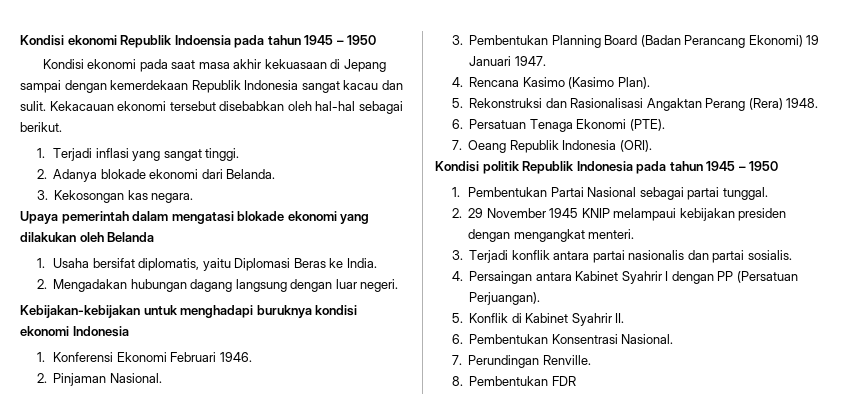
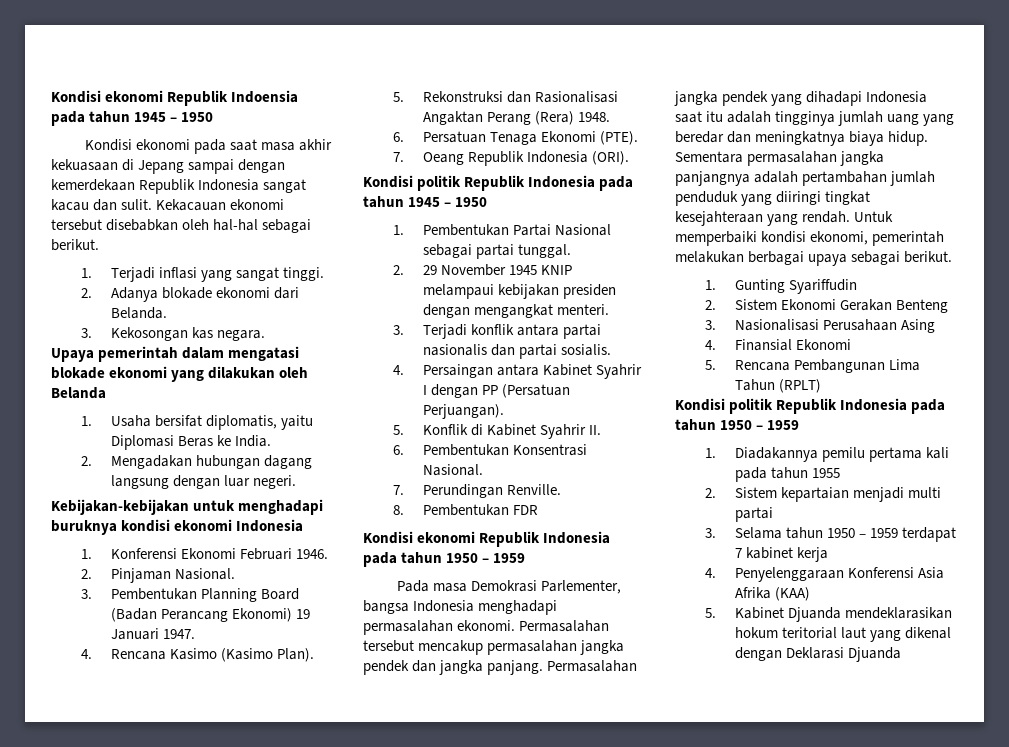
(576, 381) none -> [363,531,611,547] [363,552,526,567] [396,580,621,594] [363,600,558,615] [363,620,610,635] [363,640,625,655] [363,660,638,675] [674,91,928,106] [675,111,955,126] [675,131,929,146] [675,151,885,166] [675,171,936,186] [675,191,871,206] [675,211,894,226] [675,231,945,246] [675,251,953,266] [704,279,857,294] [704,299,948,313] [704,319,935,333] [704,339,851,351] [704,359,920,373] [734,379,821,393] [675,398,946,414] [675,419,800,431] [704,447,949,462] [734,467,840,482] [704,487,941,502] [734,507,773,522] [704,527,956,542] [734,547,828,562] [704,567,944,582] [734,587,810,601] [704,607,952,622] [734,627,951,642] [734,647,901,662] // Kondisi ekonomi Republik Indonesia pada tahun 1950 – 1959 // Pada masa Demokrasi Parlementer, bangsa Indonesia menghadapi permasalahan ekonomi. Permasalahan tersebut mencakup permasalahan jangka pendek dan jangka panjang. Permasalahan jangka pendek yang dihadapi Indonesia saat itu adalah tingginya jumlah uang yang beredar dan meningkatnya biaya hidup. Sementara permasalahan jangka panjangnya adalah pertambahan jumlah penduduk yang diiringi tingkat kesejahteraan yang rendah. Untuk memperbaiki kondisi ekonomi, pemerintah melakukan berbagai upaya sebagai berikut. // 1. Gunting Syariffudin // 2. Sistem Ekonomi Gerakan Benteng // 3. Nasionalisasi Perusahaan Asing // 4. Finansial Ekonomi // 5. Rencana Pembangunan Lima Tahun (RPLT) // Kondisi politik Republik Indonesia pada tahun 1950 – 1959 // 1. Diadakannya pemilu pertama kali pada tahun 1955 // 2. Sistem kepartaian menjadi multi partai // 3. Selama tahun 1950 – 1959 terdapat 7 kabinet kerja // 4. Penyelenggaraan Konferensi Asia Afrika (KAA) // 5. Kabinet Djuanda mendeklarasikan hokum teritorial laut yang dikenal dengan Deklarasi Djuanda

